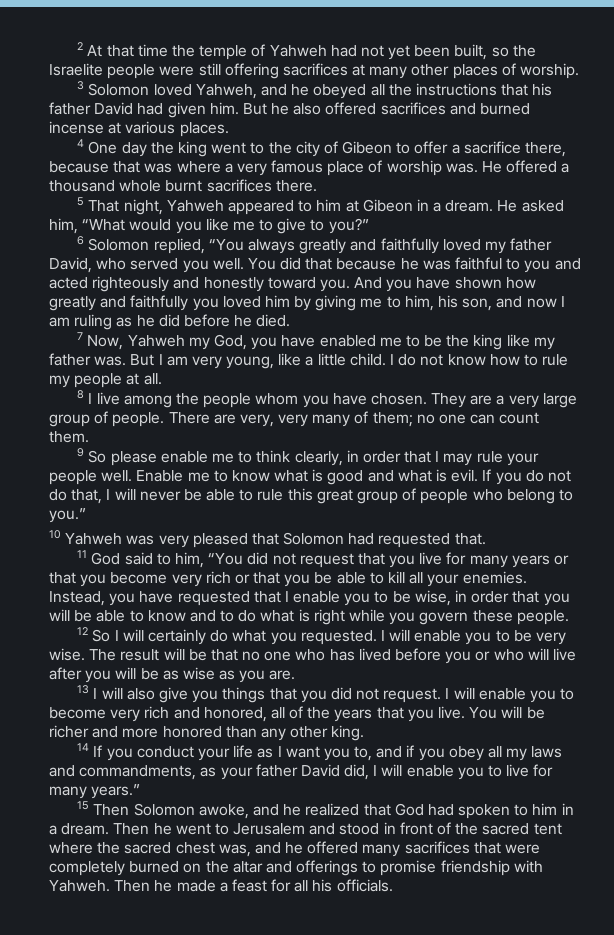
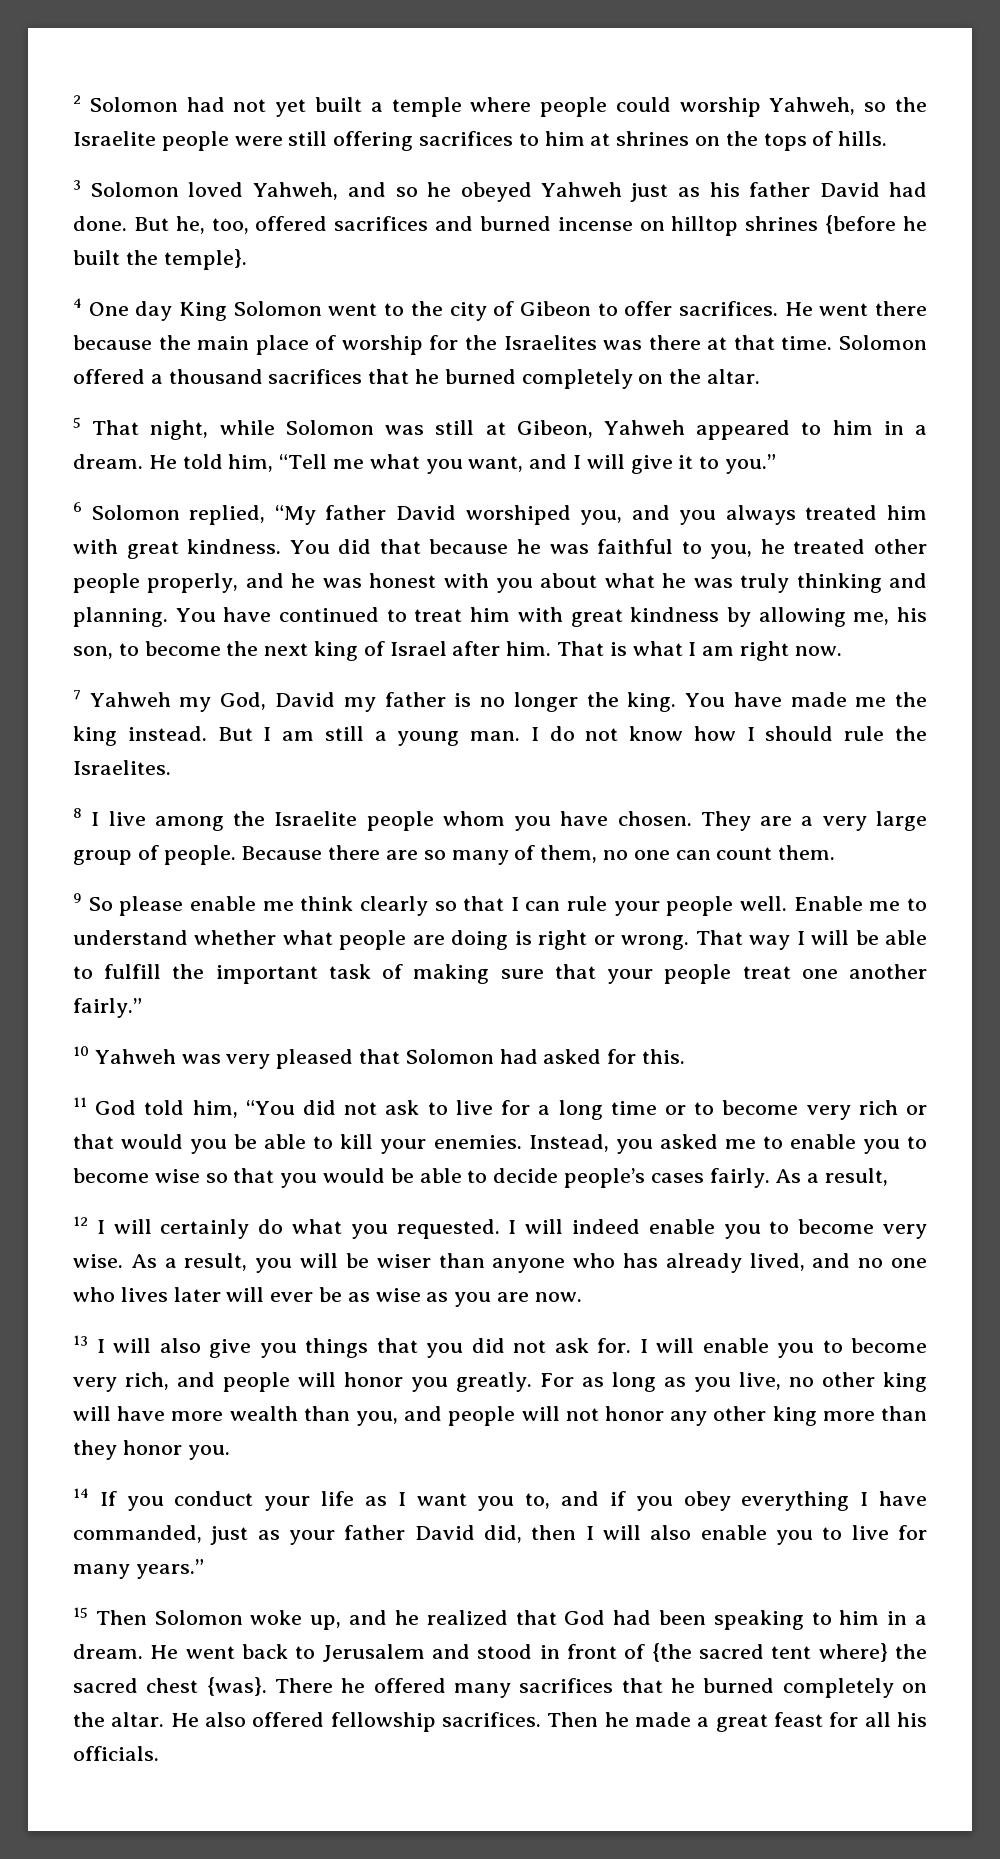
[87,44,488,60] At that time the temple of Yahweh had not yet been built, -> [89,97,856,117] Solomon had not yet built a temple where people could worship Yahweh,
[352,63,580,79] at many other places of worship. -> [518,131,888,151] to him at shrines on the tops of hills.
(287, 90) none -> [395,187,418,197] so
[370,83,553,96] [49,102,322,118] all the instructions that his father David had given him. But he also -> [541,182,927,202] [73,216,249,234] Yahweh just as his father David had done. But he, too,
[108,121,229,137] at various places. -> [639,215,927,236] [73,249,247,270] on hilltop shrines {before he built the temple}.
[150,141,207,157] the king -> [179,301,322,321] King Solomon
[451,141,567,157] [49,160,570,176] [49,179,317,192] [77,197,163,215] a sacrifice there, because that was where a very famous place of worship was. He offered a thousand whole burnt sacrifices there. // 5 That night, -> [678,301,927,316] [73,335,927,355] [73,369,761,389] [73,417,593,440] sacrifices. He went there because the main place of worship for the Israelites was there at that time. Solomon offered a thousand sacrifices that he burned completely on the altar. // 5 That night, while Solomon was still at Gibeon,
[345,199,564,212] [49,218,369,234] [77,236,553,254] [49,257,244,273] at Gibeon in a dream. He asked him, “What would you like me to give to you?” // 6 Solomon replied, “You always greatly and faithfully loved my father David, who served you well. -> [883,421,928,435] [73,454,777,474] [73,502,928,525] [73,539,282,559] in a dream. He told him, “Tell me what you want, and I will give it to you.” // 6 Solomon replied, “My father David worshiped you, and you always treated him with great kindness.
[524,258,581,273] [49,276,536,292] [49,295,565,311] [49,314,291,330] you and acted righteously and honestly toward you. And you have shown how greatly and faithfully you loved him by giving me to him, his son, and now I am ruling as he did before he died. -> [710,539,927,559] [73,573,928,593] [73,607,928,627] [73,641,842,661] you, he treated other people properly, and he was honest with you about what he was truly thinking and planning. You have continued to treat him with great kindness by allowing me, his son, to become the next king of Israel after him. That is what I am right now.
[87,335,124,350] Now, -> (81, 695) none
[251,334,555,350] [49,353,386,369] you have enabled me to be the king like my father was. But I am very young, like a little child. -> [274,692,927,712] [73,726,521,746] David my father is no longer the king. You have made me the king instead. But I am still a young man.
[523,354,569,366] [49,373,162,388] to rule my people at all. -> [746,726,927,741] [73,760,171,775] I should rule the Israelites.
(199, 399) none -> [274,811,358,826] Israelite
[168,412,309,427] There are very, very -> [241,845,446,860] Because there are so
[372,412,413,427] them; -> [540,845,598,863] them,
[238,450,473,466] to think clearly, in order that I may -> [300,896,561,916] think clearly so that I can
[231,469,571,485] [49,488,573,504] [49,508,86,523] know what is good and what is evil. If you do not do that, I will never be able to rule this great group of people who belong to you.” -> [73,930,928,950] [73,964,928,984] [73,998,142,1018] understand whether what people are doing is right or wrong. That way I will be able to fulfill the important task of making sure that your people treat one another fairly.”
[378,533,486,548] requested that. -> [543,1049,686,1064] asked for this.
[124,552,171,565] said to -> [144,1100,185,1115] told
[299,552,570,568] [49,572,107,587] request that you live for many years or that you -> [385,1100,715,1120] ask to live for a long time or to
(281, 578) none -> [121,1134,184,1149] would
[409,572,424,584] all -> (374, 1141) none
[139,590,570,606] [49,609,569,625] have requested that I enable you to be wise, in order that you will be able to know and to do what is right while you govern these people. -> [659,1134,927,1154] [73,1168,889,1188] asked me to enable you to become wise so that you would be able to decide people’s cases fairly. As a result,
[92,629,111,642] So -> (88, 1221) none
[414,630,532,645] enable you to be -> [572,1219,875,1239] indeed enable you to become
[89,648,576,664] [49,667,137,683] The result will be that no one who has lived before you or who will live after you will -> [130,1253,927,1273] [73,1287,314,1302] As a result, you will be wiser than anyone who has already lived, and no one who lives later will ever
[269,670,296,680] are. -> [497,1292,582,1302] are now.
[383,688,442,703] request. -> [554,1338,632,1353] ask for.
[144,706,545,722] [49,725,365,741] rich and honored, all of the years that you live. You will be richer and more honored than any other king. -> [125,1372,927,1392] [73,1406,928,1426] [73,1440,230,1460] rich, and people will honor you greatly. For as long as you live, no other king will have more wealth than you, and people will not honor any other king more than they honor you.
[488,746,563,761] [49,765,197,780] all my laws and commandments, -> [741,1491,928,1511] [73,1525,249,1545] everything I have commanded, just
[373,764,403,776] I will -> [531,1525,692,1540] then I will also
[198,804,249,819] awoke, -> [250,1610,342,1630] woke up,
[458,803,574,819] [49,823,211,835] spoken to him in a dream. Then he went -> [658,1610,927,1630] [73,1644,288,1659] been speaking to him in a dream. He went back
[455,823,479,835] the -> [651,1643,692,1662] {the
[49,842,93,854] where -> [818,1643,888,1662] where}
[218,842,281,857] was, and -> [206,1677,333,1696] {was}. There
[505,844,541,854] [49,860,543,876] [49,880,110,892] were completely burned on the altar and offerings to promise friendship with Yahweh. -> [671,1678,928,1698] [73,1712,541,1732] he burned completely on the altar. He also offered fellowship sacrifices.
(228, 887) none -> [715,1714,768,1732] great

